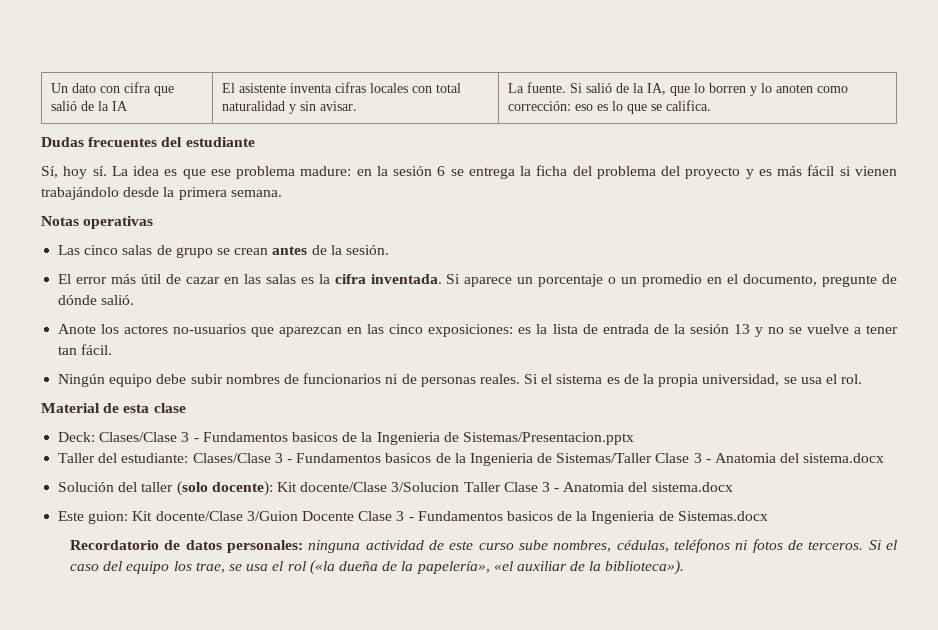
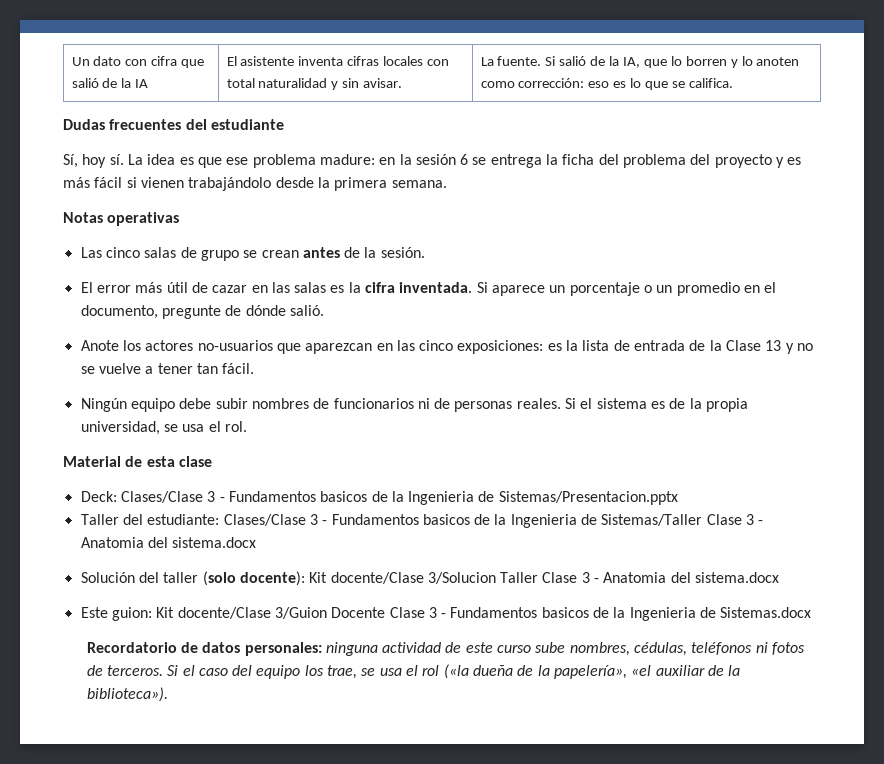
[689,324,729,334] sesión -> [726,340,762,351] Clase

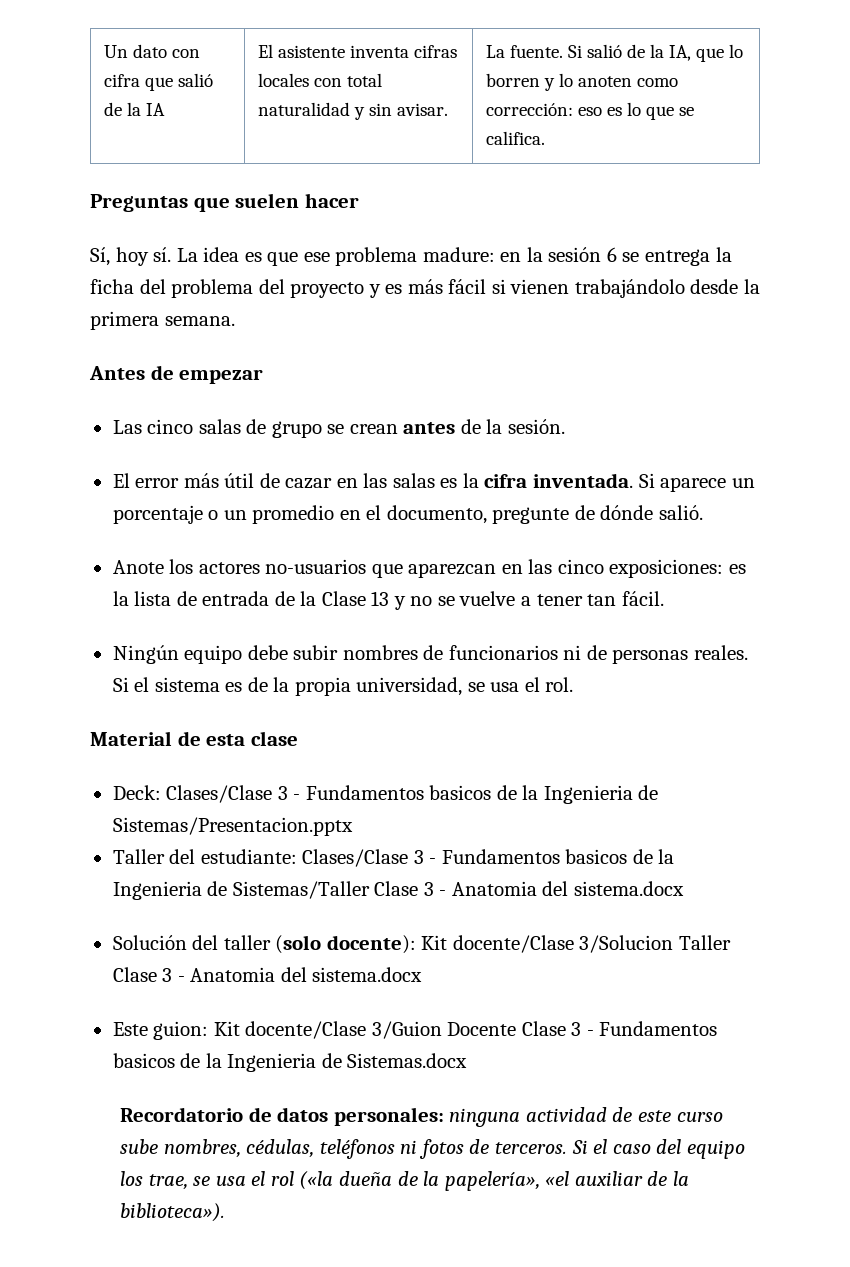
[63,119,284,130] Dudas frecuentes del estudiante -> [90,193,359,212] Preguntas que suelen hacer
[63,212,180,226] Notas operativas -> [89,365,264,384] Antes de empezar

